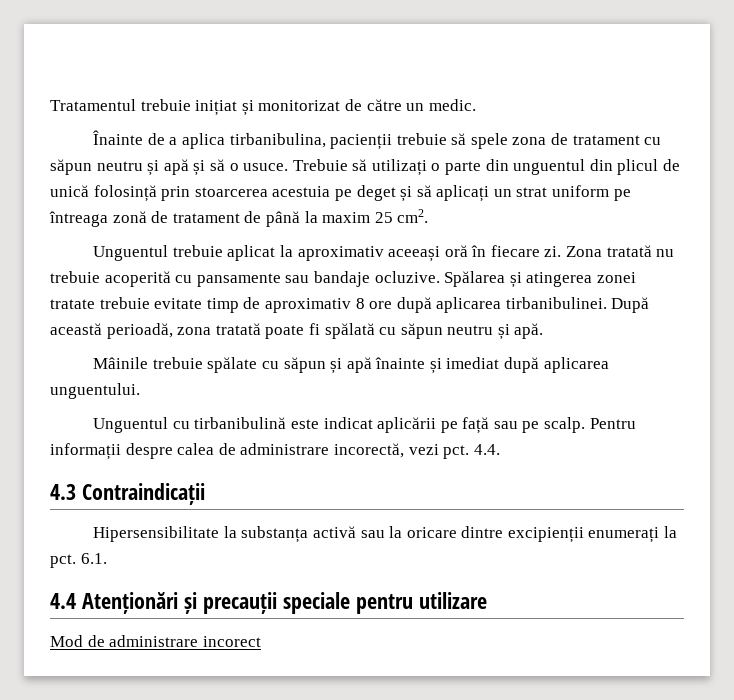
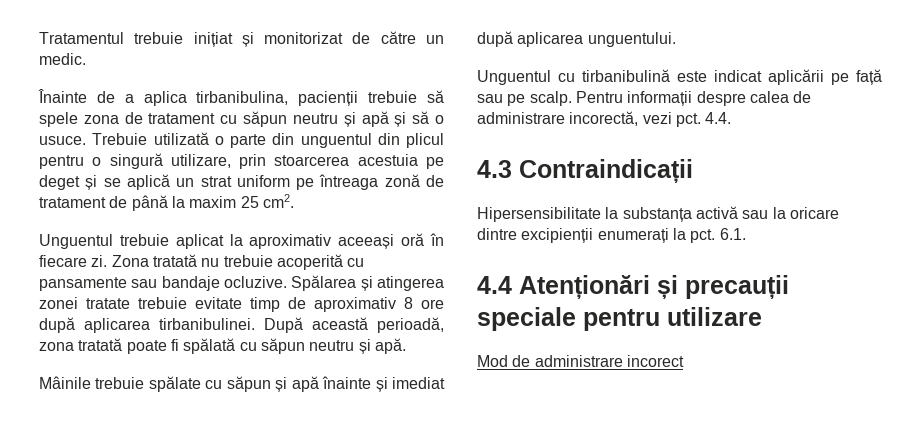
[352,159,427,176] să utilizați -> [153,132,209,145] utilizată
[663,159,681,171] [50,185,157,202] de unică folosință -> [39,153,231,169] pentru o singură utilizare,
[416,185,490,202] să aplicați -> [103,174,170,190] se aplică

